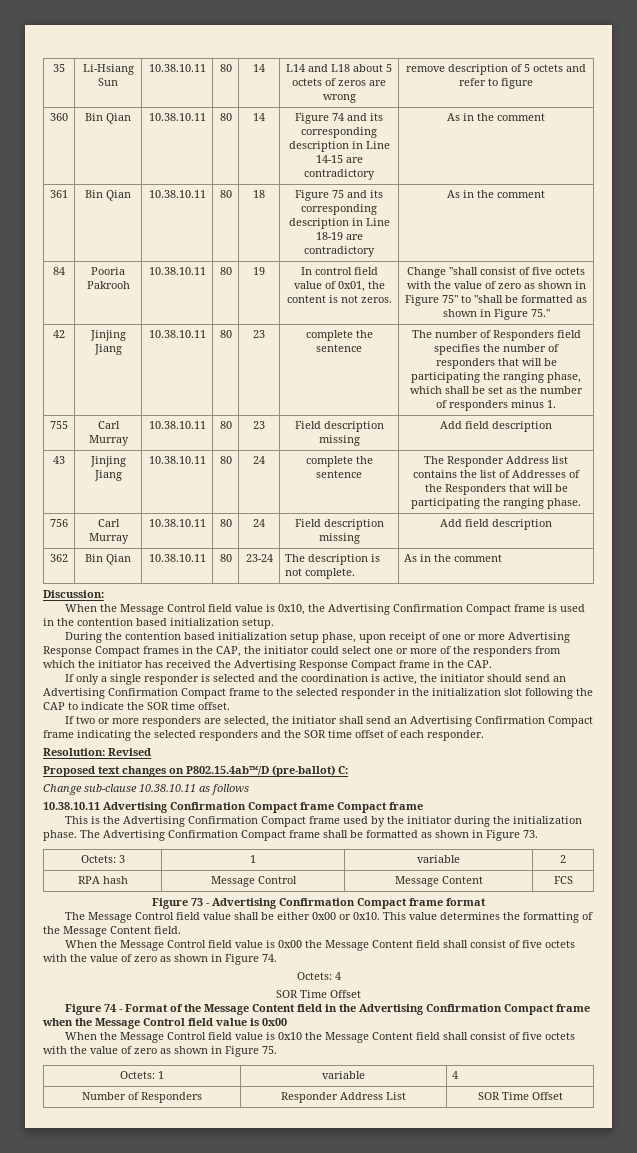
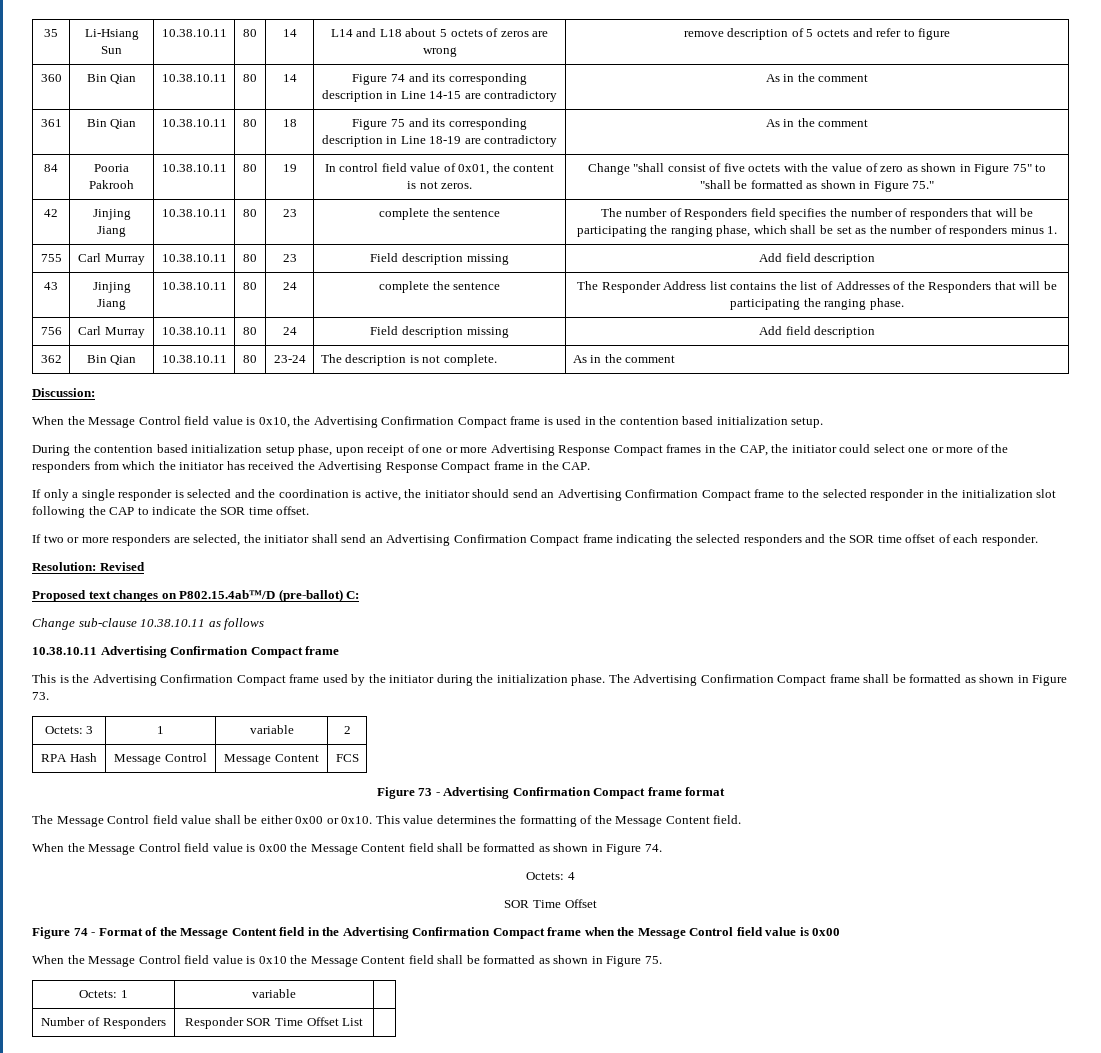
[337,802,423,813] Compact frame -> (340, 650) none
[102,876,128,884] hash -> [69,753,97,762] Hash
[470,940,576,948] [43,954,157,962] consist of five octets with the value of zero -> [466,843,536,852] be formatted
[470,1032,576,1040] [43,1046,157,1054] consist of five octets with the value of zero -> [466,955,536,964] be formatted
[452,1071,459,1079] 4 -> (296, 993) none
[339,1092,406,1100] [477,1092,563,1100] Address List | SOR Time Offset -> [246,1017,364,1026] SOR Time Offset List |

